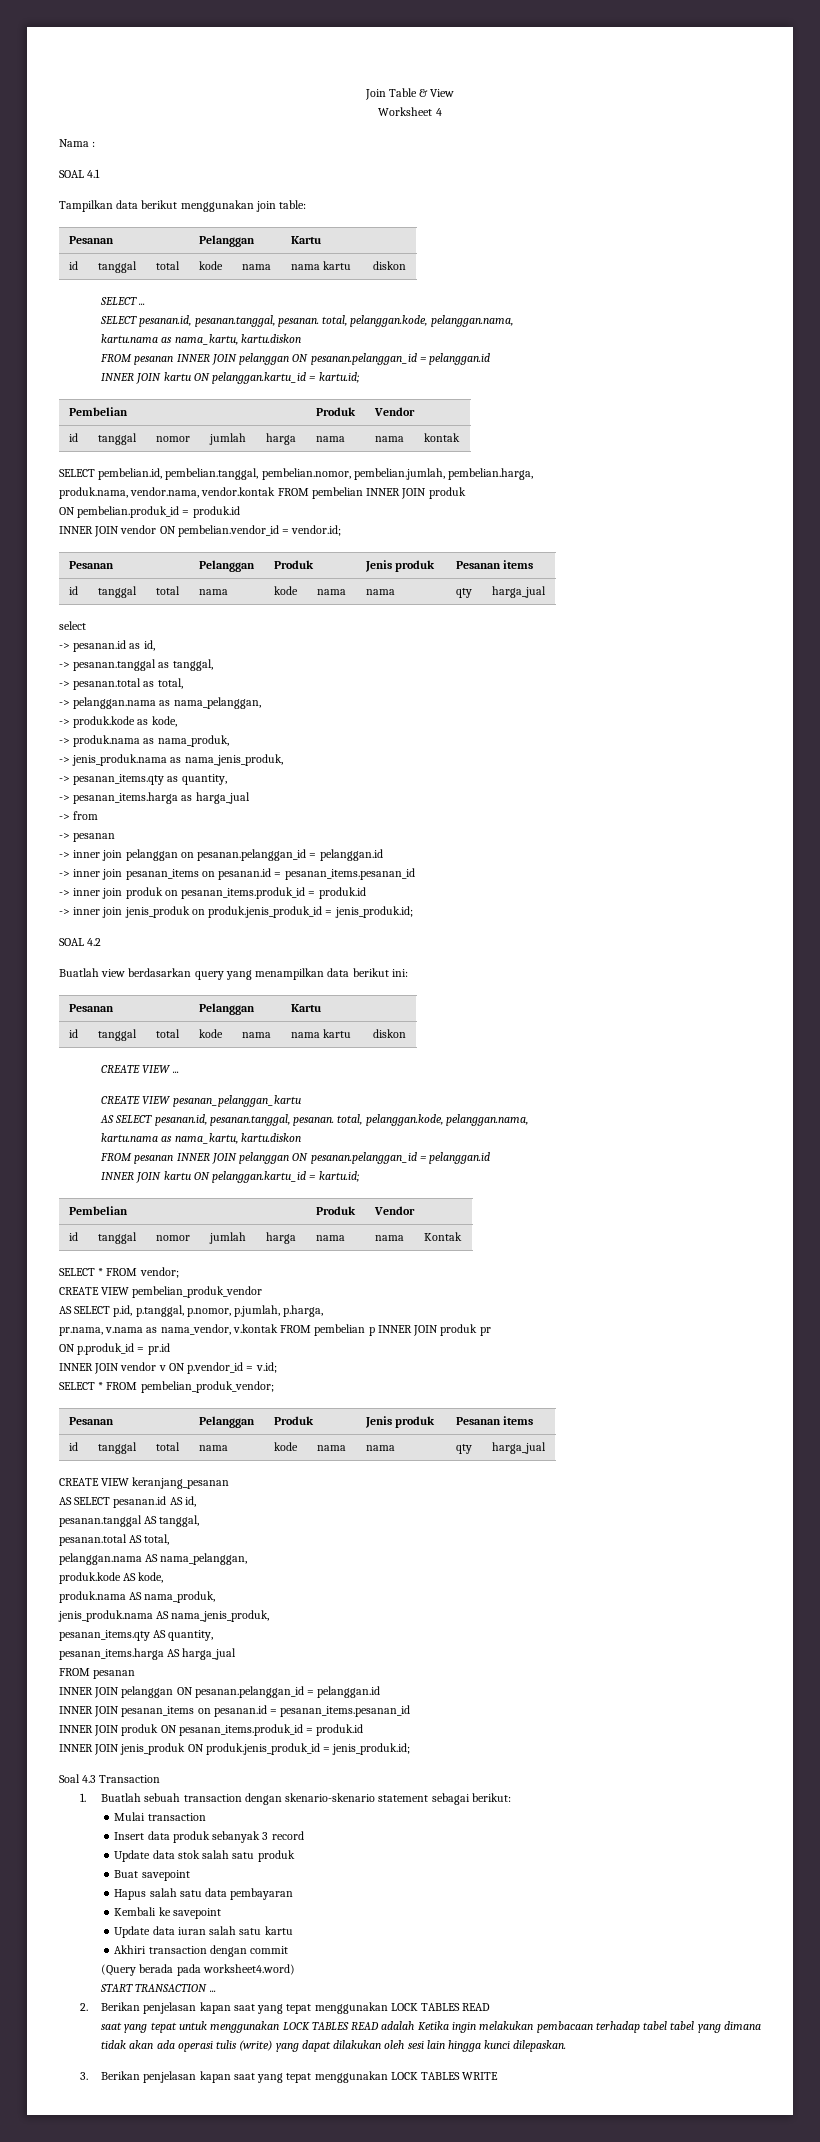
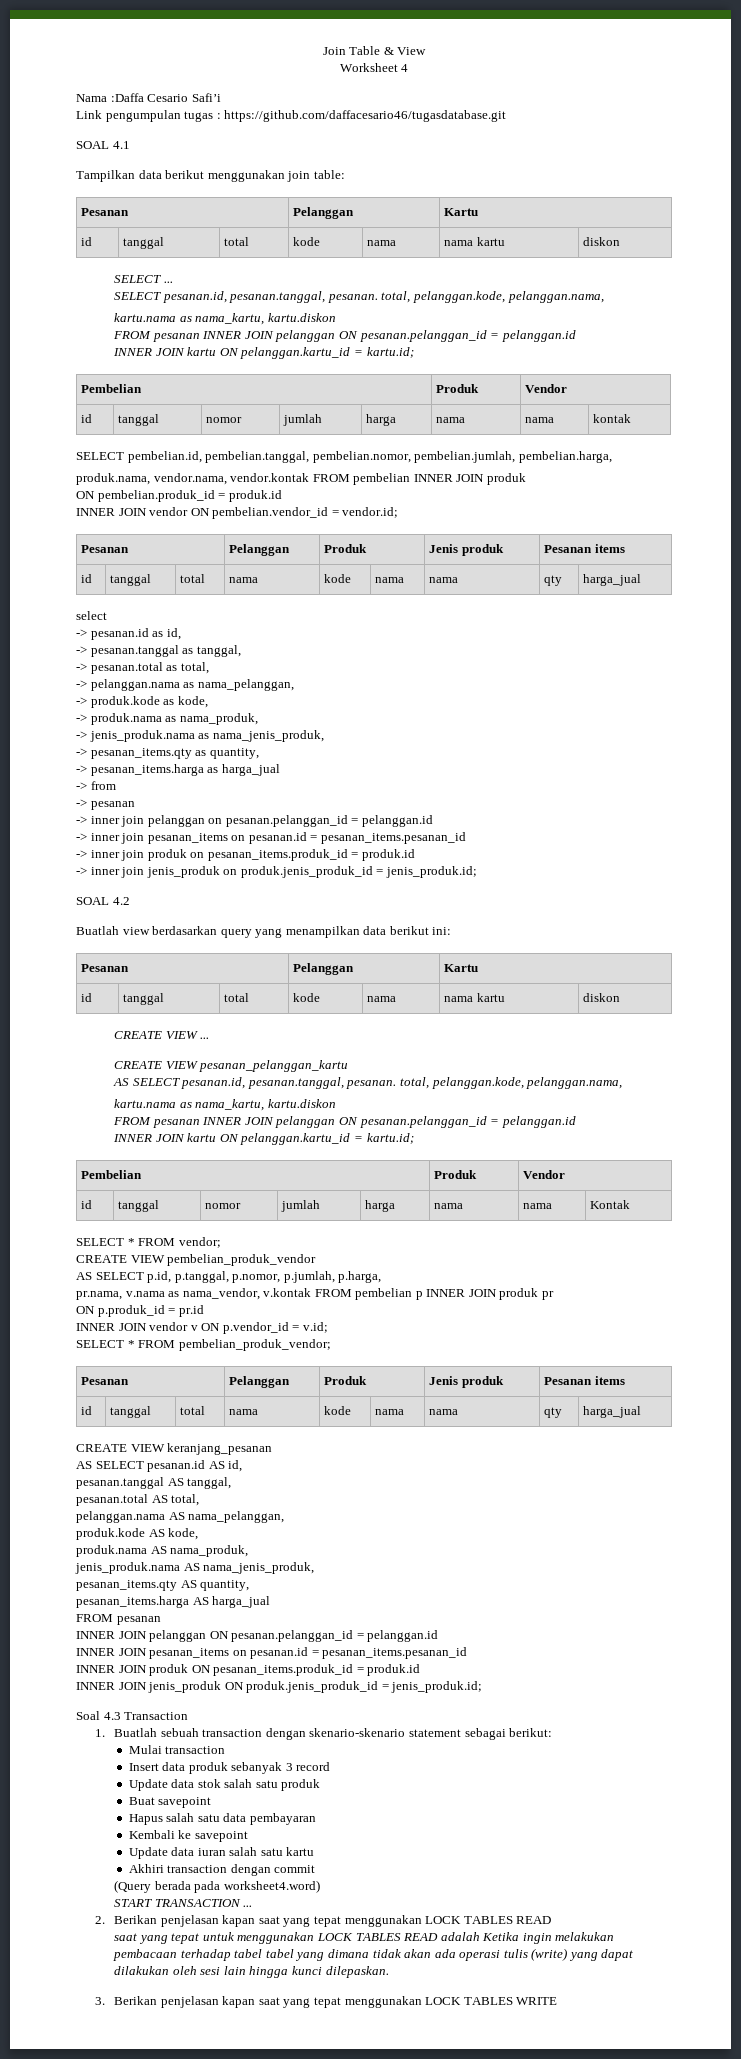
(89, 143) none -> [110,93,221,102] [76,110,214,122] :Daffa Cesario Safi’i // Link pengumpulan tugas
(96, 144) none -> [224,110,507,122] https://github.com/daffacesario46/tugasdatabase.git

